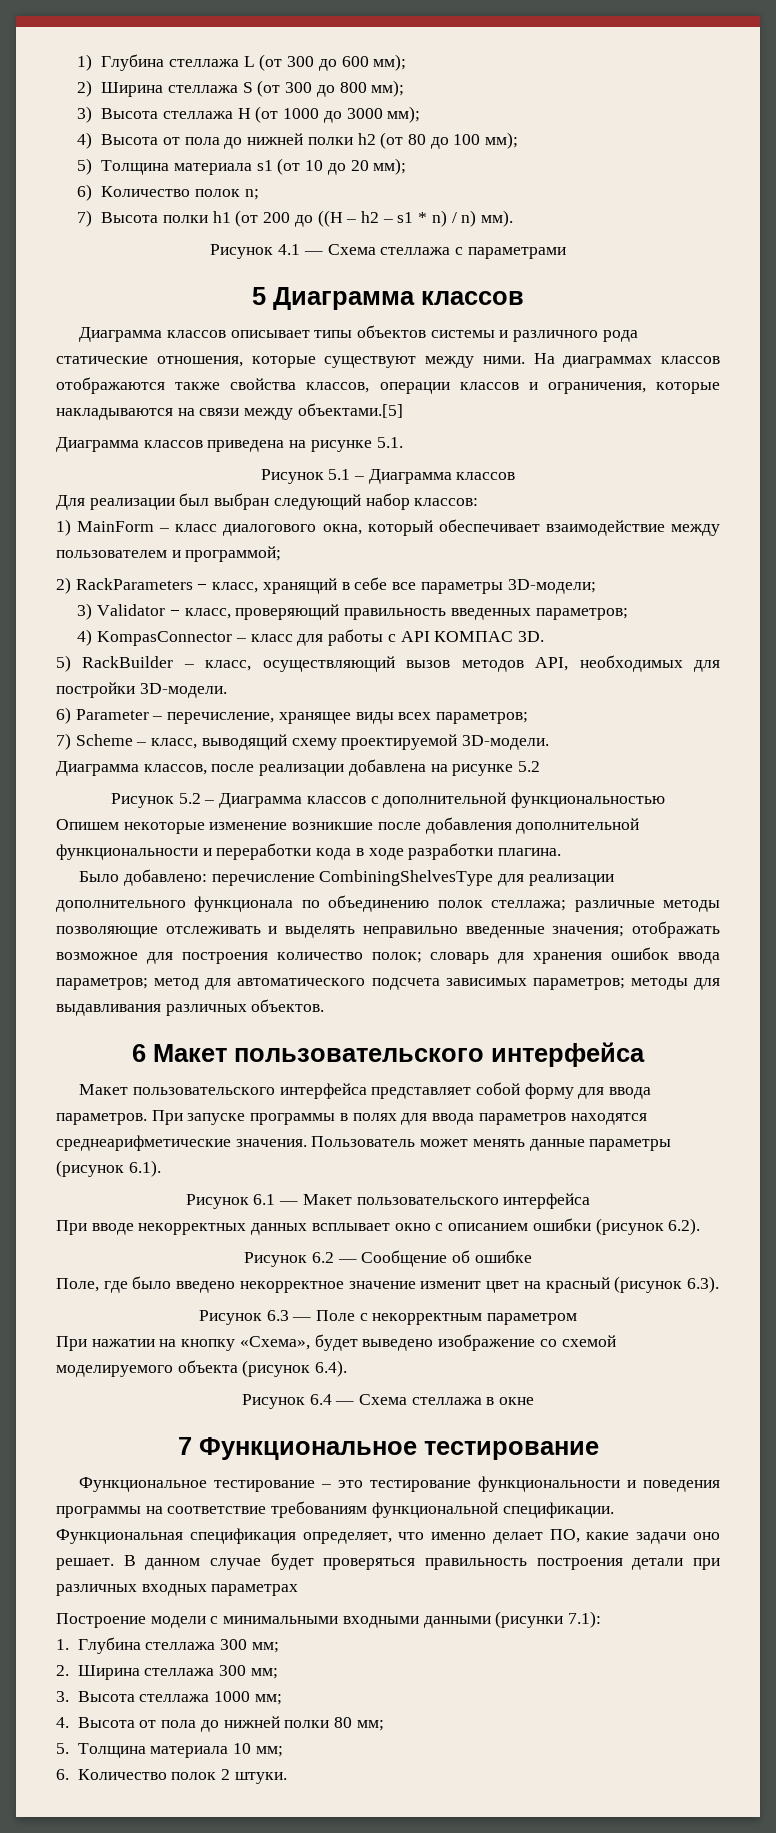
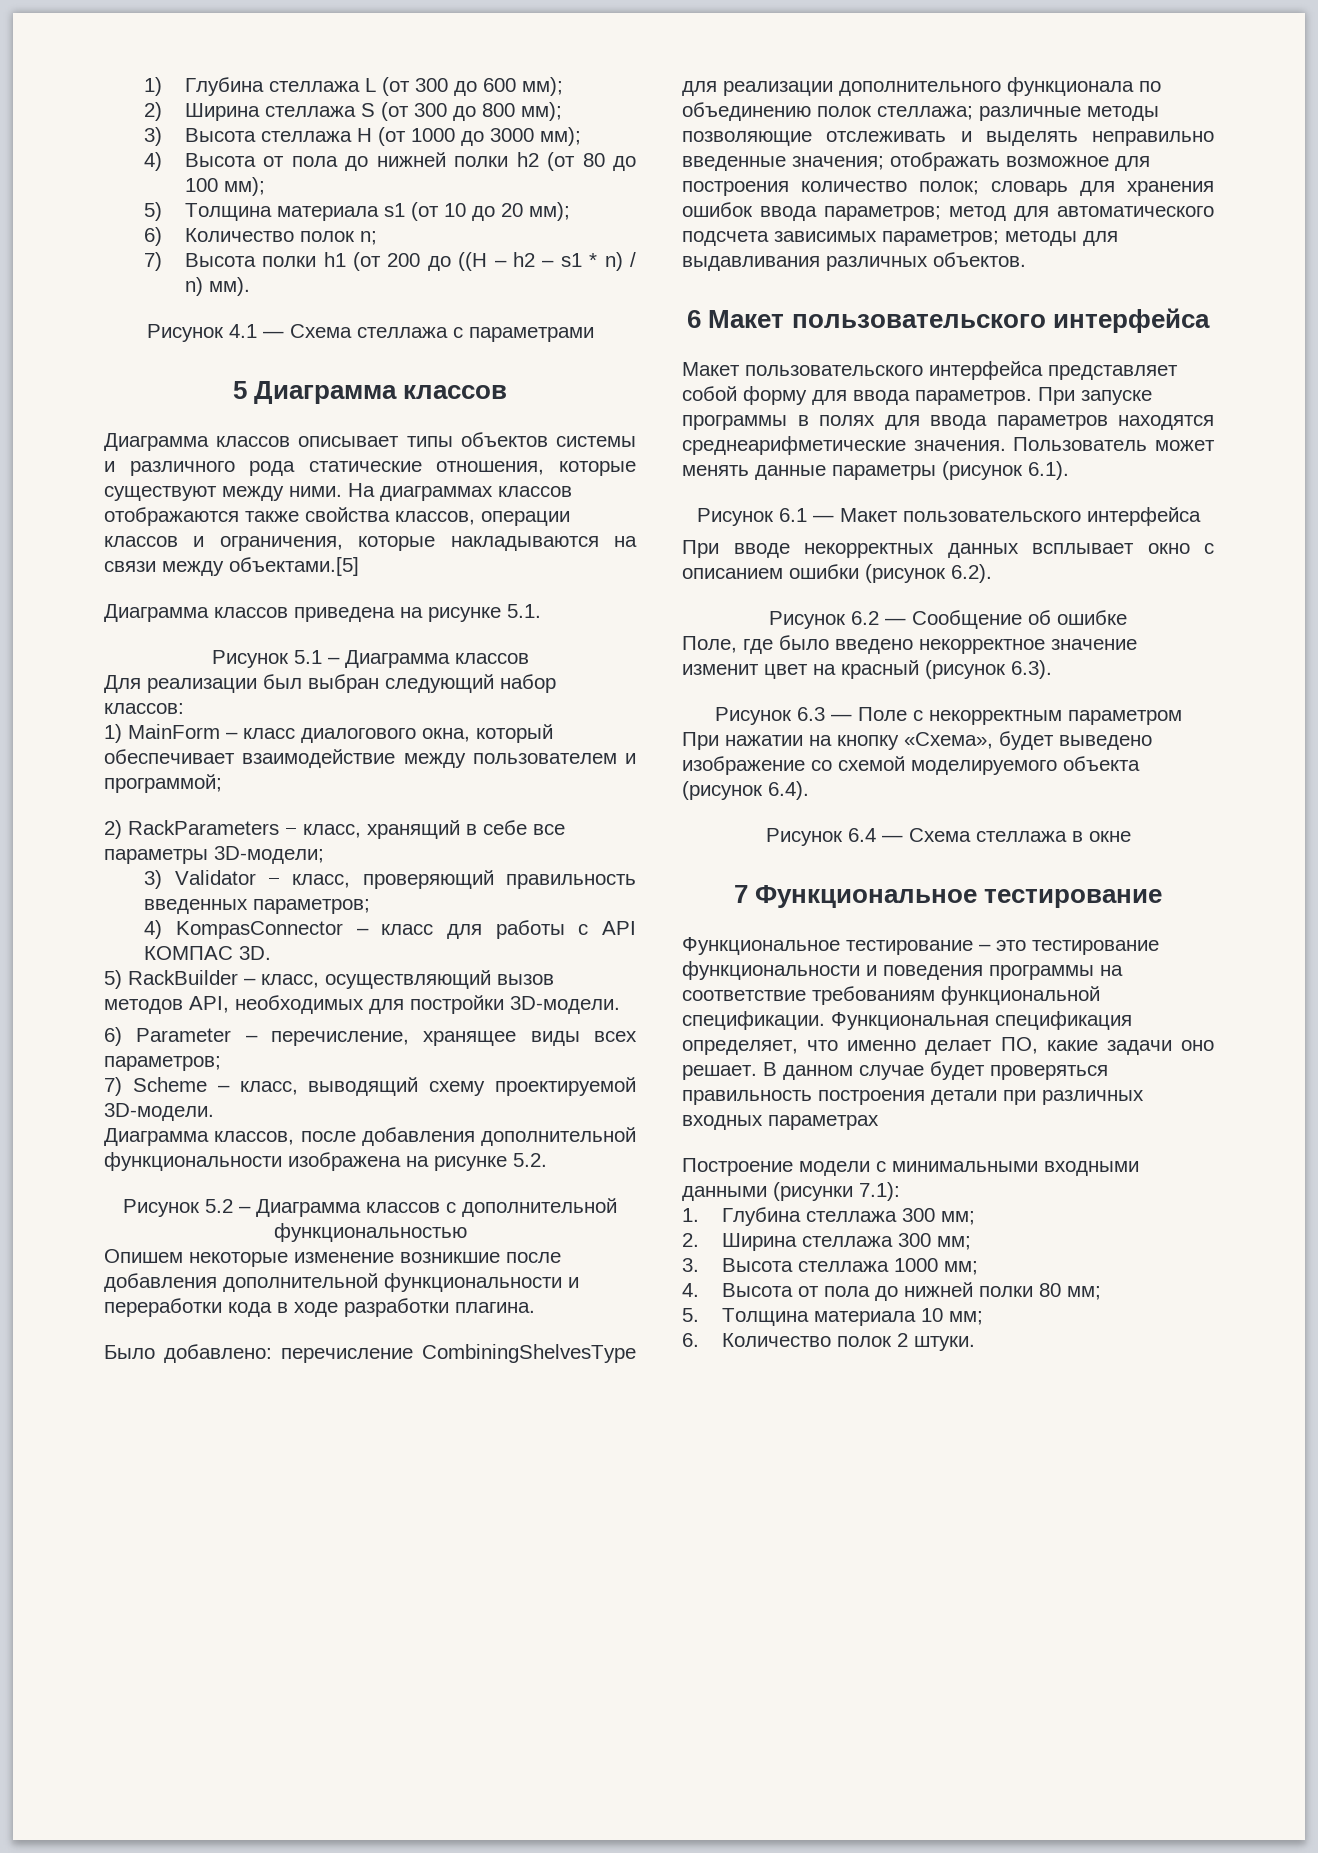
[259,759,541,776] реализации добавлена на рисунке 5.2 -> [361,1127,636,1146] [104,1152,547,1171] добавления дополнительной функциональности изображена на рисунке 5.2.

